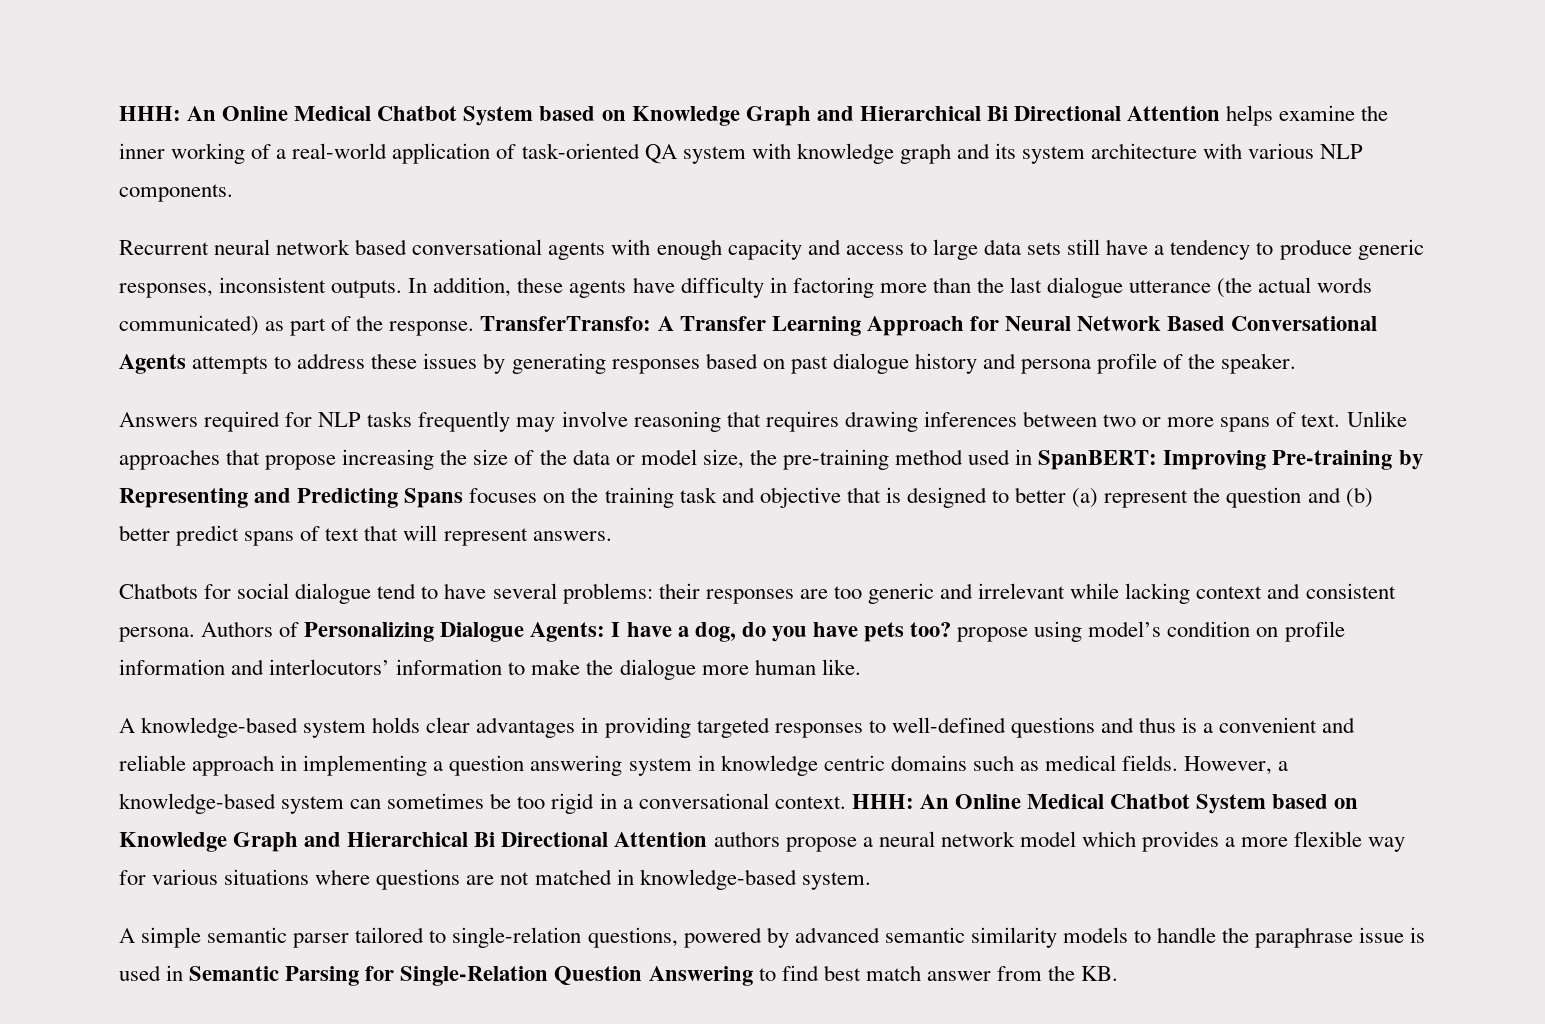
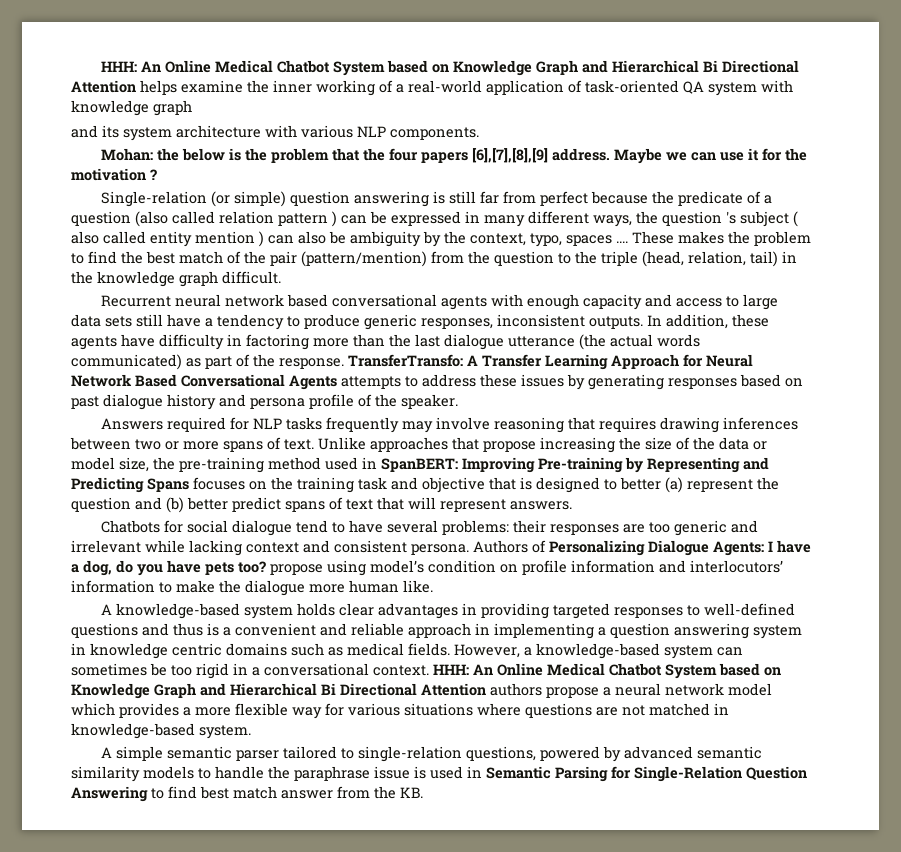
(951, 153) none -> (192, 108) //
(233, 193) none -> [101,148,808,164] [71,168,157,181] [101,191,773,207] [71,211,798,227] [71,231,811,247] [71,251,797,267] [71,271,281,287] // Mohan: the below is the problem that the four papers [6],[7],[8],[9] address. Maybe we can use it for the motivation ? // Single-relation (or simple) question answering is still far from perfect because the predicate of a question (also called relation pattern ) can be expressed in many different ways, the question 's subject ( also called entity mention ) can also be ambiguity by the context, typo, spaces .... These makes the problem to find the best match of the pair (pattern/mention) from the question to the triple (head, relation, tail) in the knowledge graph difficult.

